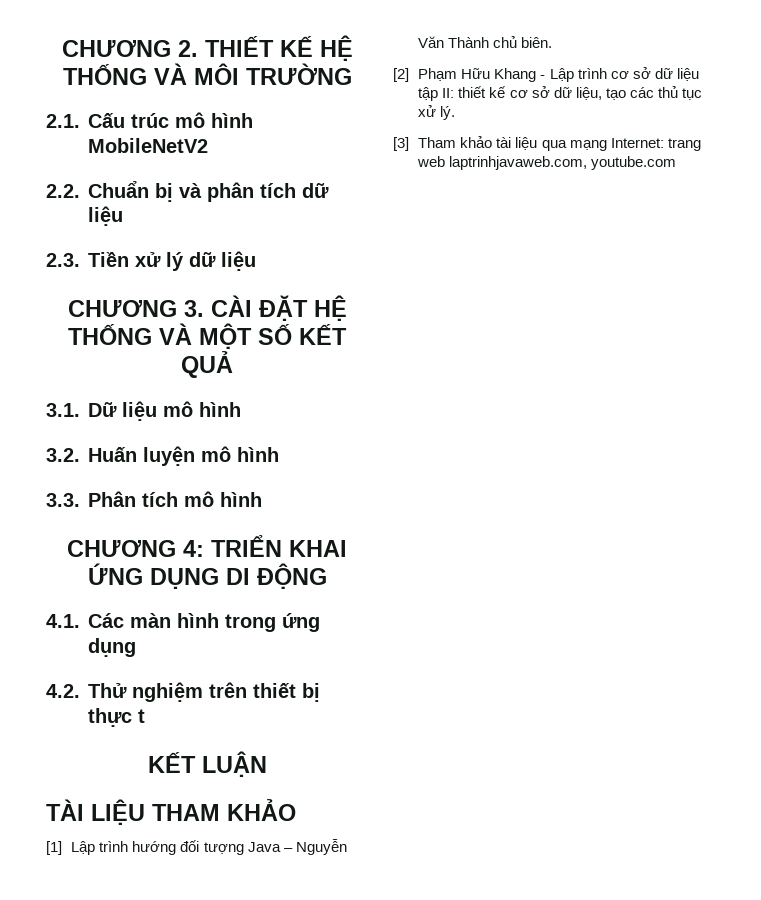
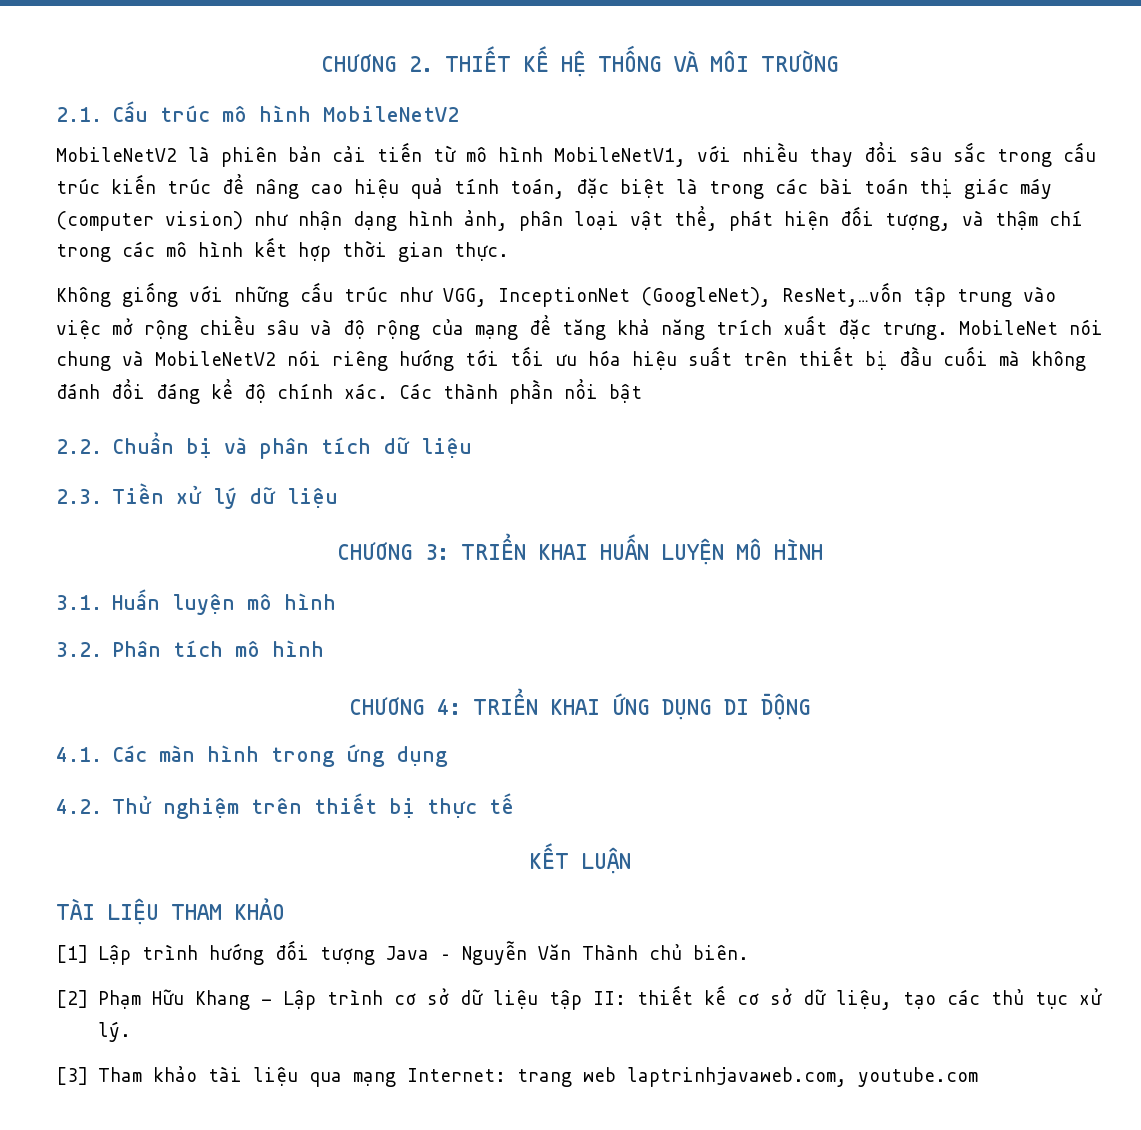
(208, 145) none -> [56,141,1096,167] [56,173,1052,199] [56,205,1083,231] [56,237,509,262] [56,282,1056,307] [56,314,1103,340] [56,346,1086,371] [56,378,642,404] // MobileNetV2 là phiên bản cải tiến từ mô hình MobileNetV1, với nhiều thay đổi sâu sắc trong cấu trúc kiến trúc để nâng cao hiệu quả tính toán, đặc biệt là trong các bài toán thị giác máy (computer vision) như nhận dạng hình ảnh, phân loại vật thể, phát hiện đối tượng, và thậm chí trong các mô hình kết hợp thời gian thực. // Không giống với những cấu trúc như VGG, InceptionNet (GoogleNet), ResNet,…vốn tập trung vào việc mở rộng chiều sâu và độ rộng của mạng để tăng khả năng trích xuất đặc trưng. MobileNet nói chung và MobileNetV2 nói riêng hướng tới tối ưu hóa hiệu suất trên thiết bị đầu cuối mà không đánh đổi đáng kể độ chính xác. Các thành phần nổi bật
[183,295,347,321] [68,323,347,349] [181,351,233,378] [46,401,241,421] [46,448,80,462] 3. CÀI ĐẶT HỆ THỐNG VÀ MỘT SỐ KẾT QUẢ // 3.1. Dữ liệu mô hình // 3.2. -> [425,533,823,565] [56,595,102,610] 3: TRIỂN KHAI HUẤN LUYỆN MÔ HÌNH // 3.1.
[46,493,80,507] 3.3. -> [56,642,102,657] 3.2.
[137,709,145,723] t -> [488,793,514,814] tế

